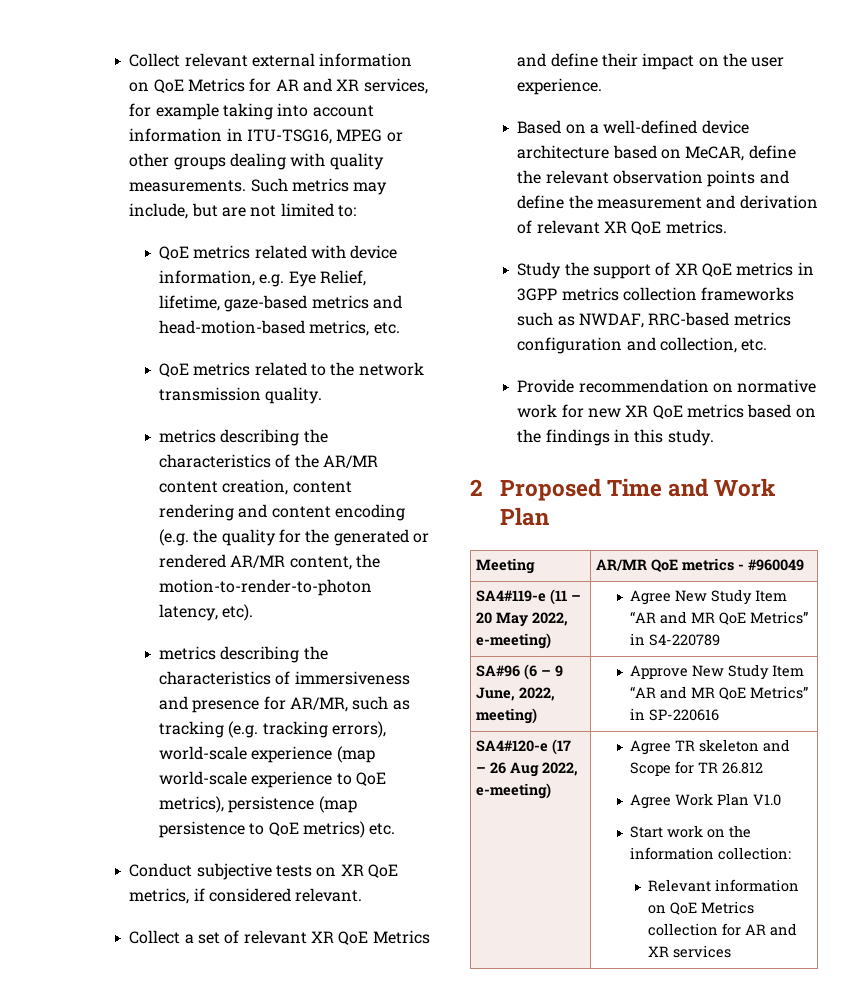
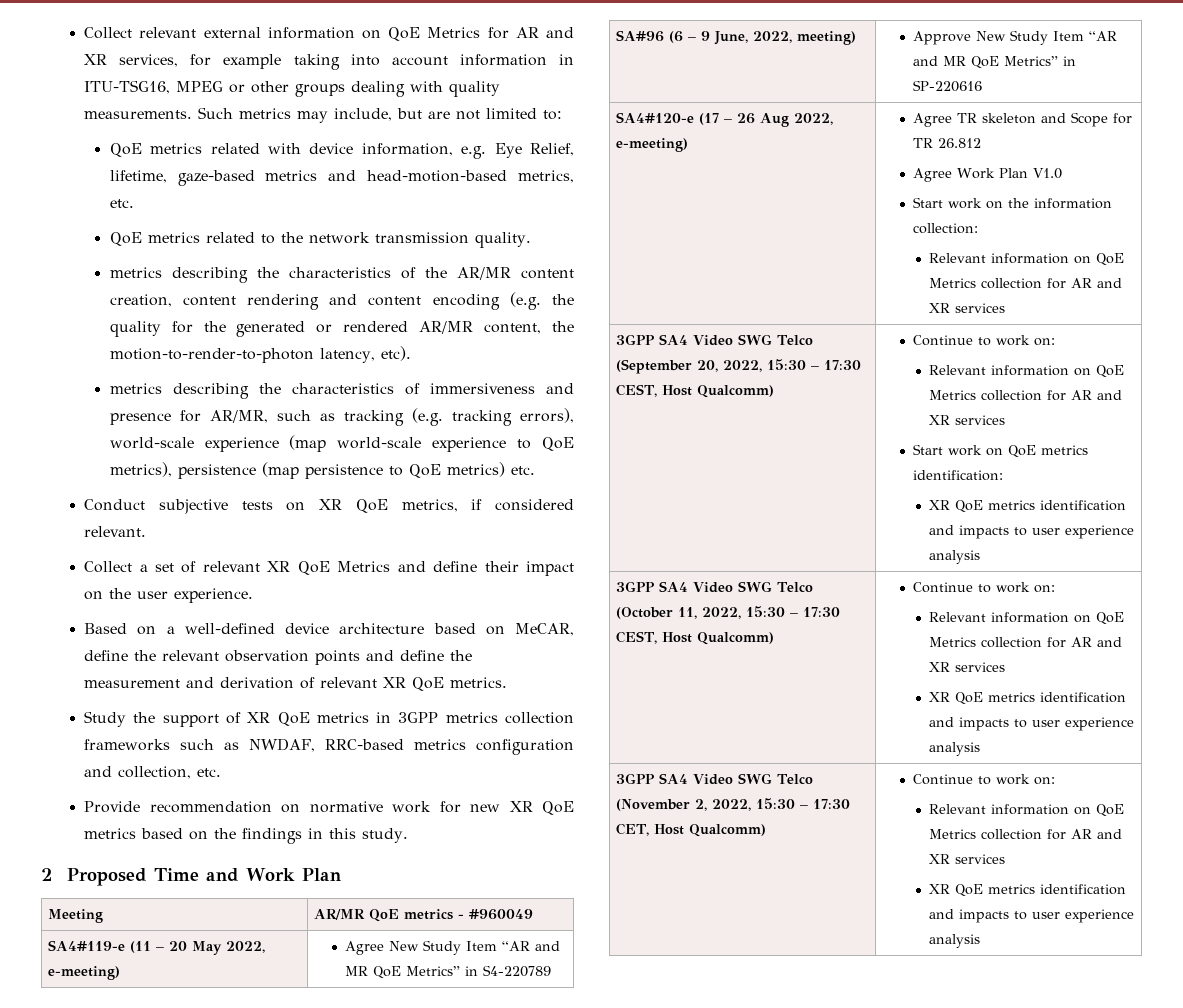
(732, 951) none -> [616,334,814,346] [616,359,862,374] [616,384,775,398] [913,335,1056,346] [928,365,1124,378] [928,390,1122,401] [928,415,1005,425] [913,444,1089,458] [913,470,1004,481] [928,500,1126,513] [928,525,1134,539] [928,550,980,564] [616,581,814,593] [616,606,841,619] [616,631,775,645] [913,582,1056,593] [928,612,1124,625] [928,637,1122,648] [928,662,1005,672] [928,692,1126,705] [928,717,1134,731] [928,742,980,756] [616,773,814,785] [616,798,851,811] [616,823,767,837] [913,774,1056,785] [928,804,1124,817] [928,829,1122,840] [928,854,1005,864] [928,884,1126,897] [928,909,1134,923] [928,934,980,948] // 3GPP SA4 Video SWG Telco (September 20, 2022, 15:30 – 17:30 CEST, Host Qualcomm) | Continue to work on: // Relevant information on QoE Metrics collection for AR and XR services // Start work on QoE metrics identification: // XR QoE metrics identification and impacts to user experience analysis // 3GPP SA4 Video SWG Telco (October 11, 2022, 15:30 – 17:30 CEST, Host Qualcomm) | Continue to work on: // Relevant information on QoE Metrics collection for AR and XR services // XR QoE metrics identification and impacts to user experience analysis // 3GPP SA4 Video SWG Telco (November 2, 2022, 15:30 – 17:30 CET, Host Qualcomm) | Continue to work on: // Relevant information on QoE Metrics collection for AR and XR services // XR QoE metrics identification and impacts to user experience analysis

